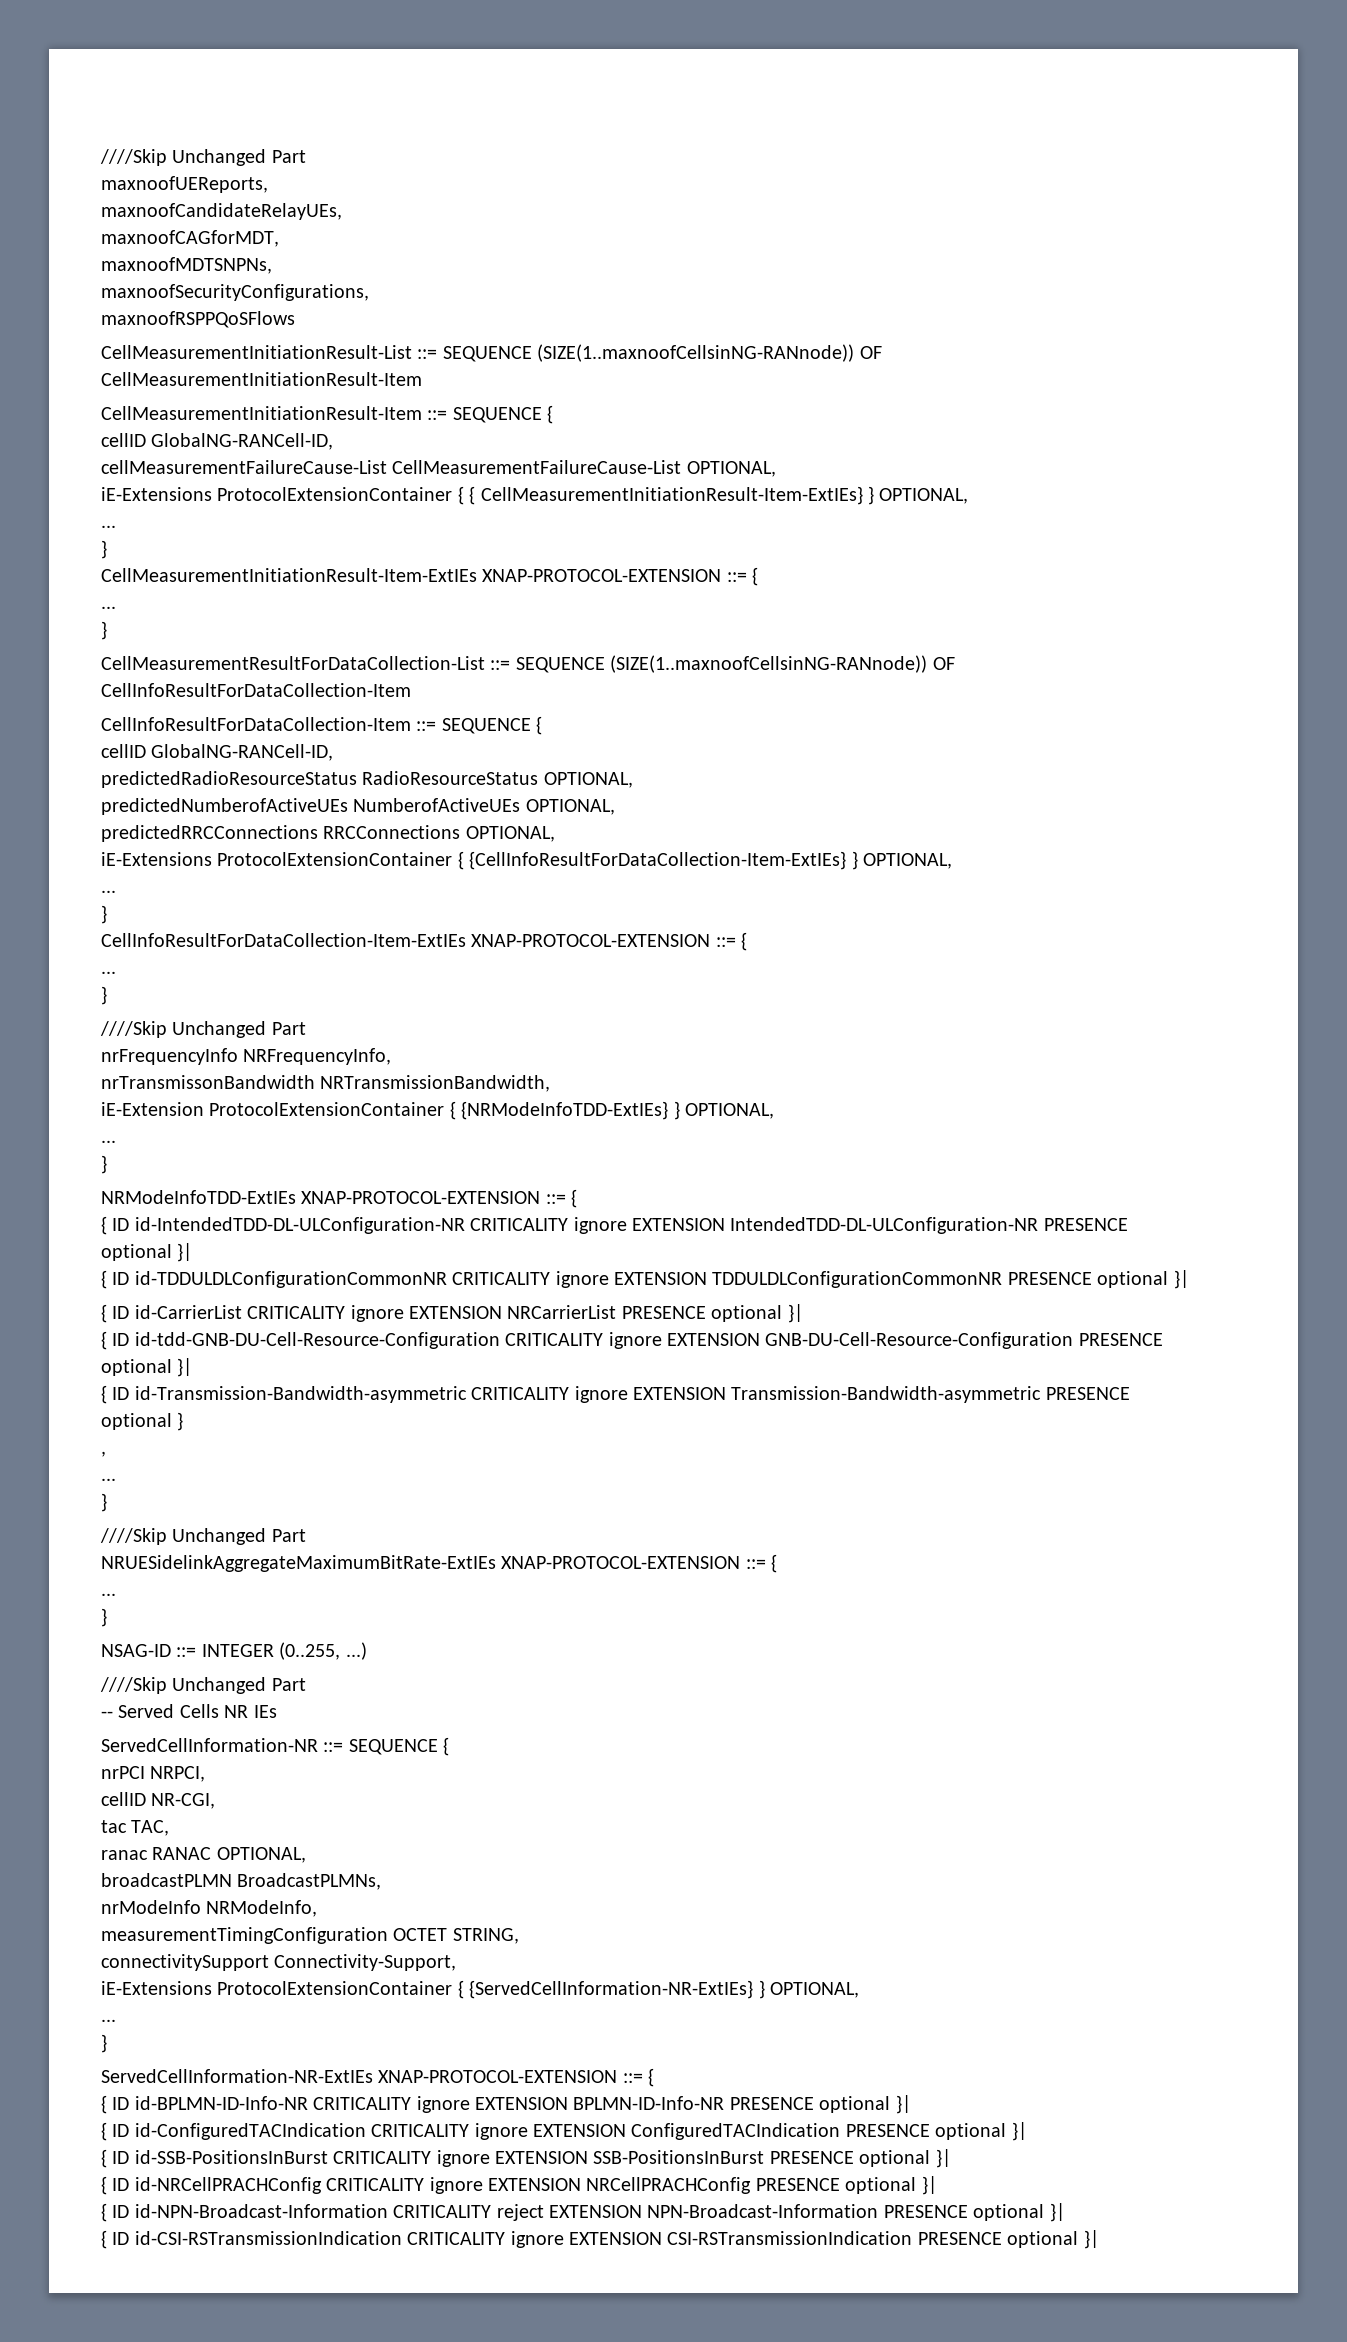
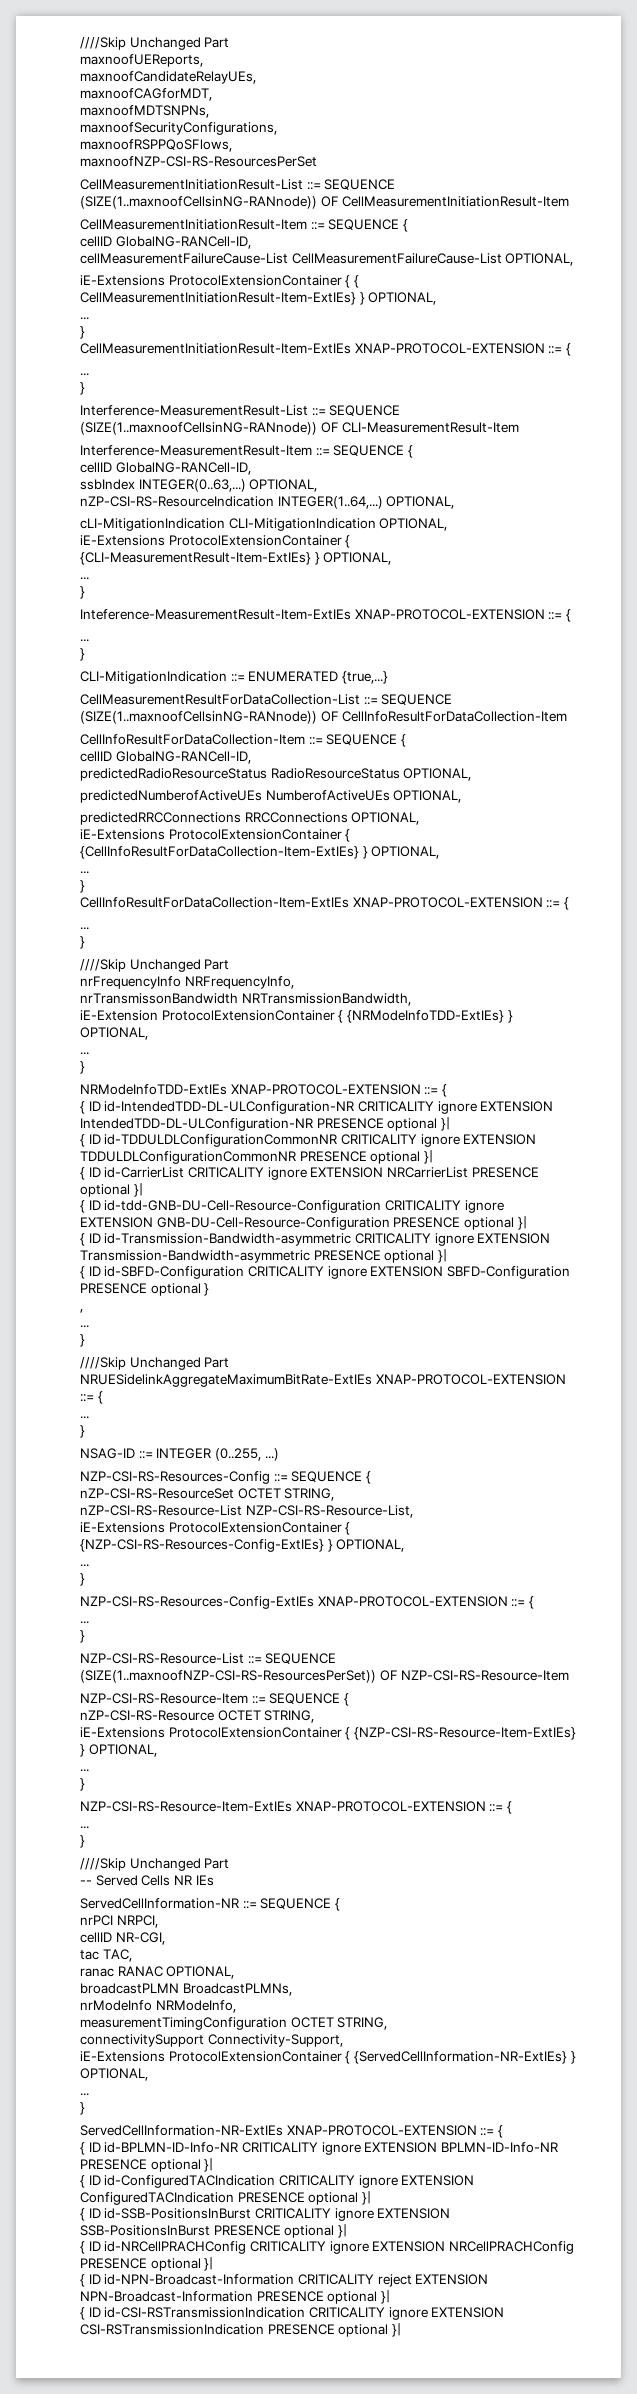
[101,311,295,328] maxnoofRSPPQoSFlows -> [80,139,232,152] [80,156,317,167] maxnoofRSPPQoSFlows, // maxnoofNZP-CSI-RS-ResourcesPerSet
(107, 630) none -> [80,405,401,416] [80,422,520,435] [80,445,413,458] [80,462,251,475] [80,479,318,492] [80,496,455,509] [80,518,448,531] [80,535,351,548] [80,552,392,565] [80,577,89,580] [80,586,85,599] [80,609,571,622] [80,639,89,642] [80,648,85,661] [80,671,388,684] // Interference-MeasurementResult-List ::= SEQUENCE (SIZE(1..maxnoofCellsinNG-RANnode)) OF CLI-MeasurementResult-Item // Interference-MeasurementResult-Item ::= SEQUENCE { // cellID GlobalNG-RANCell-ID, // ssbIndex INTEGER(0..63,...) OPTIONAL, // nZP-CSI-RS-ResourceIndication INTEGER(1..64,...) OPTIONAL, // cLI-MitigationIndication CLI-MitigationIndication OPTIONAL, // iE-Extensions ProtocolExtensionContainer { {CLI-MeasurementResult-Item-ExtIEs} } OPTIONAL, // ... // } // Inteference-MeasurementResult-Item-ExtIEs XNAP-PROTOCOL-EXTENSION ::= { // ... // } // CLI-MitigationIndication ::= ENUMERATED {true,...}
(172, 1421) none -> [437,1249,447,1263] [80,1266,570,1279] [80,1283,201,1296] }| // { ID id-SBFD-Configuration CRITICALITY ignore EXTENSION SBFD-Configuration PRESENCE optional
(367, 1651) none -> [80,1471,371,1484] [80,1488,335,1501] [80,1505,413,1518] [80,1522,351,1535] [80,1539,405,1552] [80,1564,89,1567] [80,1573,85,1586] [80,1596,534,1609] [80,1621,89,1624] [80,1630,85,1643] [80,1653,337,1664] [80,1670,570,1683] [80,1693,349,1706] [80,1710,315,1723] [80,1727,576,1740] [80,1744,157,1757] [80,1769,89,1772] [80,1778,85,1791] [80,1801,512,1814] [80,1826,89,1829] [80,1835,85,1848] // NZP-CSI-RS-Resources-Config ::= SEQUENCE { // nZP-CSI-RS-ResourceSet OCTET STRING, // nZP-CSI-RS-Resource-List NZP-CSI-RS-Resource-List, // iE-Extensions ProtocolExtensionContainer { {NZP-CSI-RS-Resources-Config-ExtIEs} } OPTIONAL, // ... // } // NZP-CSI-RS-Resources-Config-ExtIEs XNAP-PROTOCOL-EXTENSION ::= { // ... // } // NZP-CSI-RS-Resource-List ::= SEQUENCE (SIZE(1..maxnoofNZP-CSI-RS-ResourcesPerSet)) OF NZP-CSI-RS-Resource-Item // NZP-CSI-RS-Resource-Item ::= SEQUENCE { // nZP-CSI-RS-Resource OCTET STRING, // iE-Extensions ProtocolExtensionContainer { {NZP-CSI-RS-Resource-Item-ExtIEs} } OPTIONAL, // ... // } // NZP-CSI-RS-Resource-Item-ExtIEs XNAP-PROTOCOL-EXTENSION ::= { // ... // }

